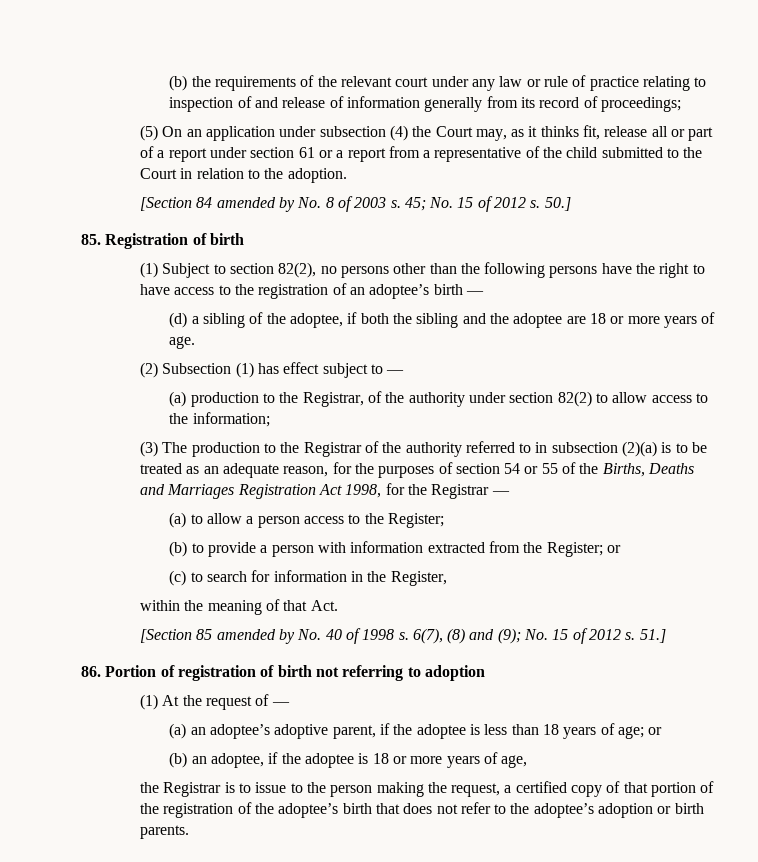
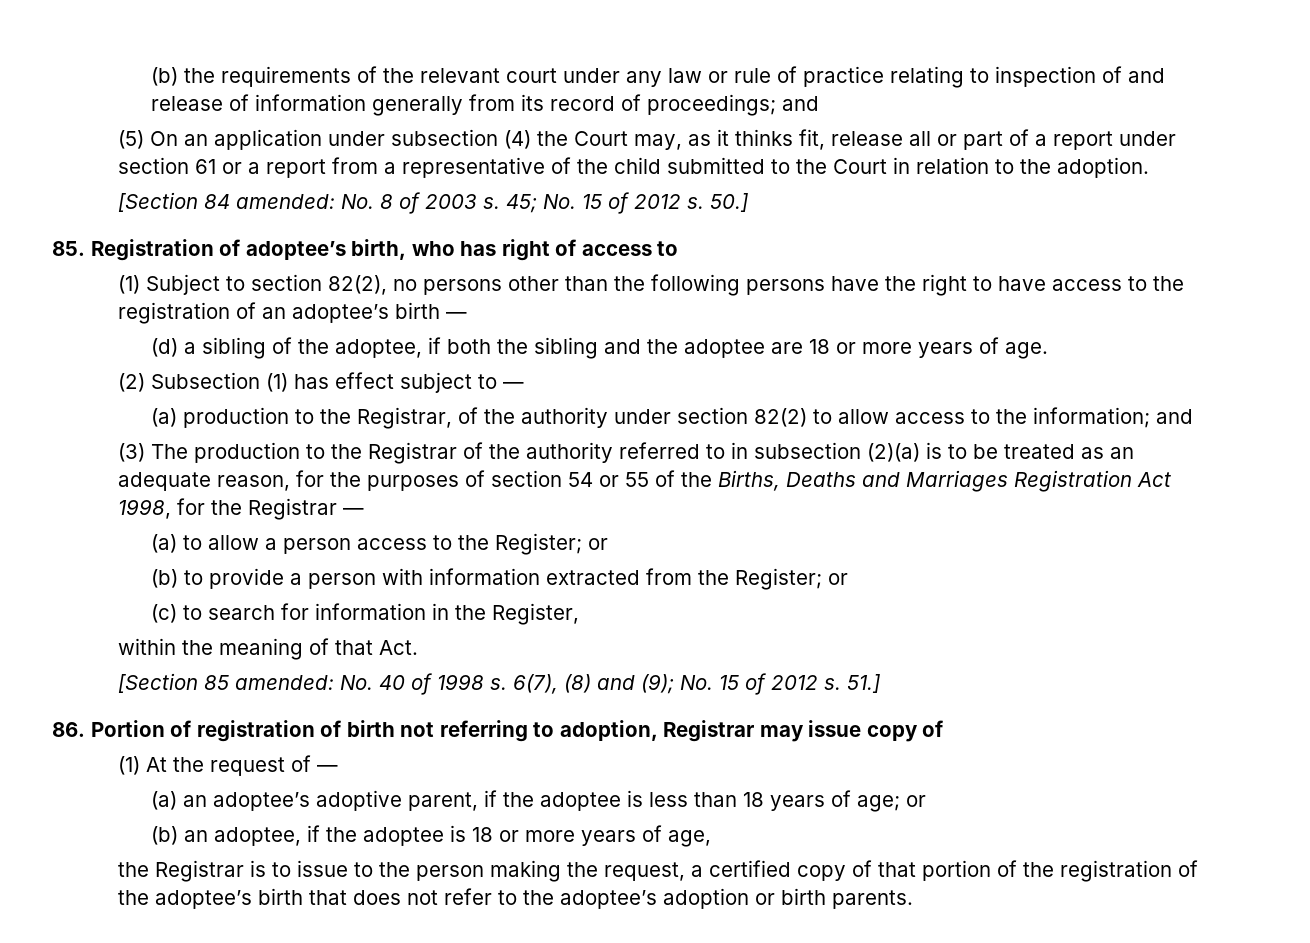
(681, 104) none -> [781,96,819,111] and
[216,197,295,212] amended by -> [235,194,335,209] amended:
[209,233,244,245] birth -> [245,239,679,261] adoptee’s birth, who has right of access to
(270, 419) none -> [1155,409,1193,424] and
(444, 520) none -> [587,538,608,550] or
[216,629,295,644] amended by -> [234,675,334,690] amended:
[424,665,485,681] adoption -> [559,720,944,742] adoption, Registrar may issue copy of

